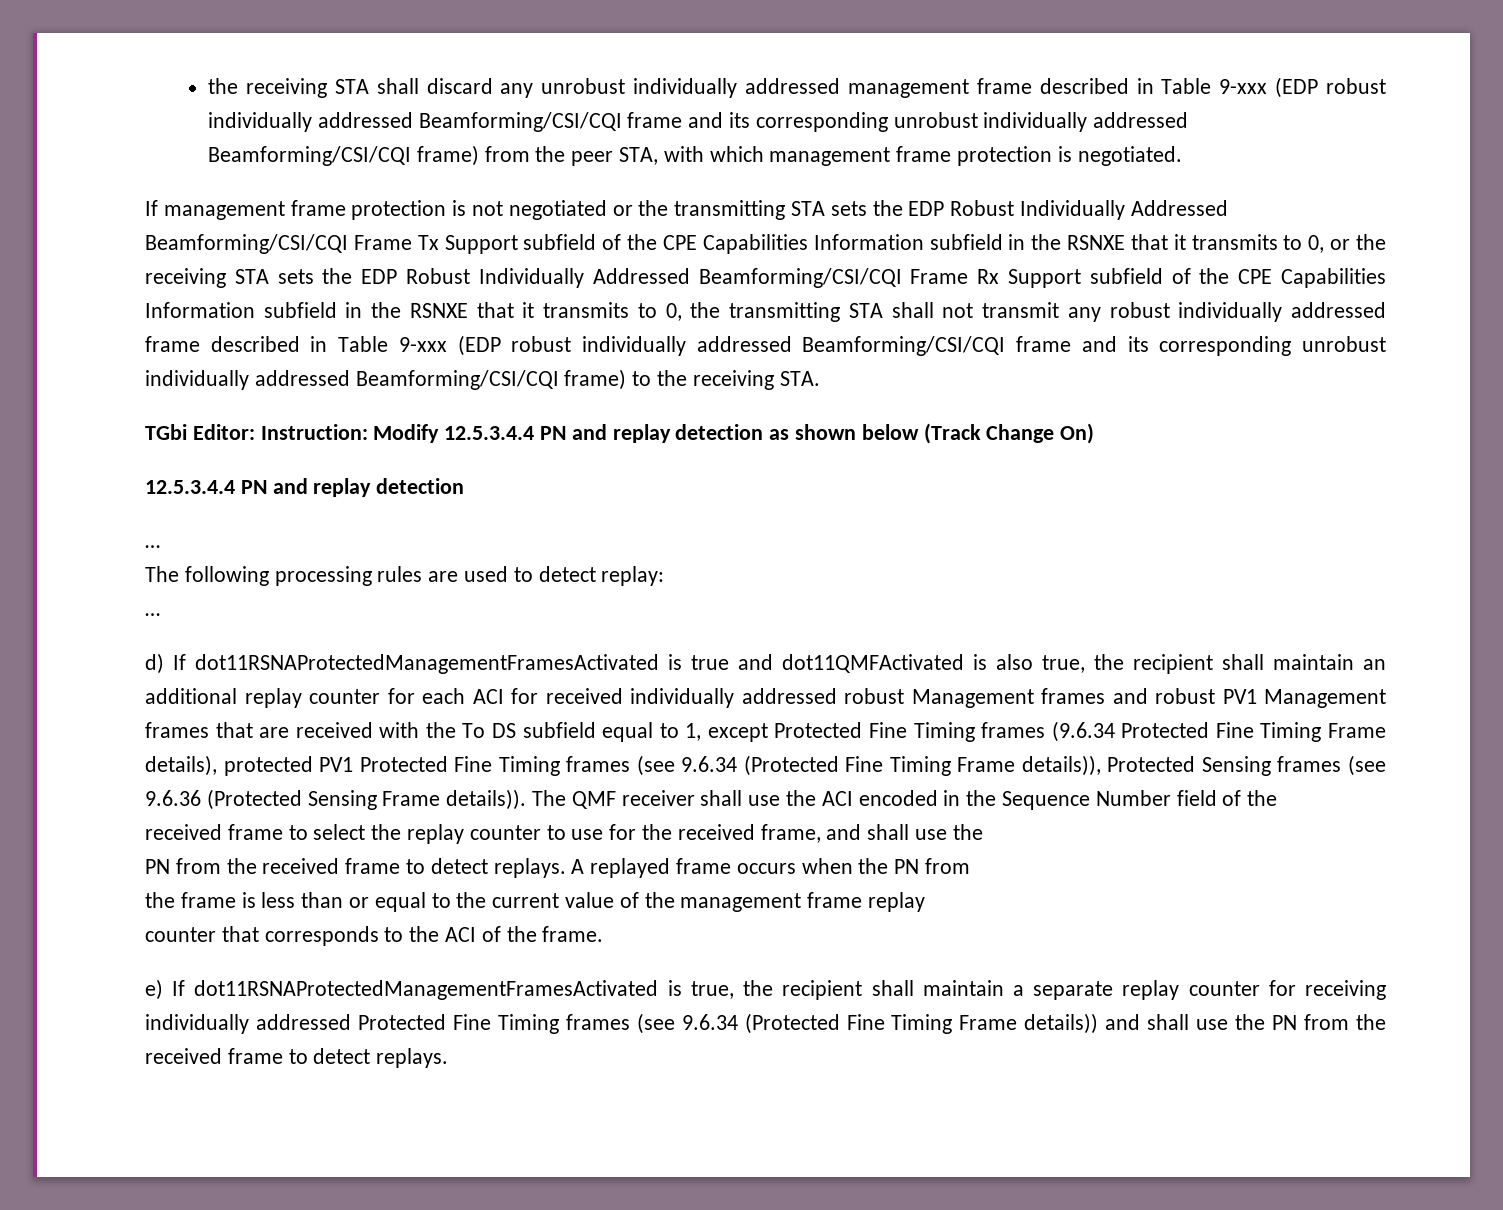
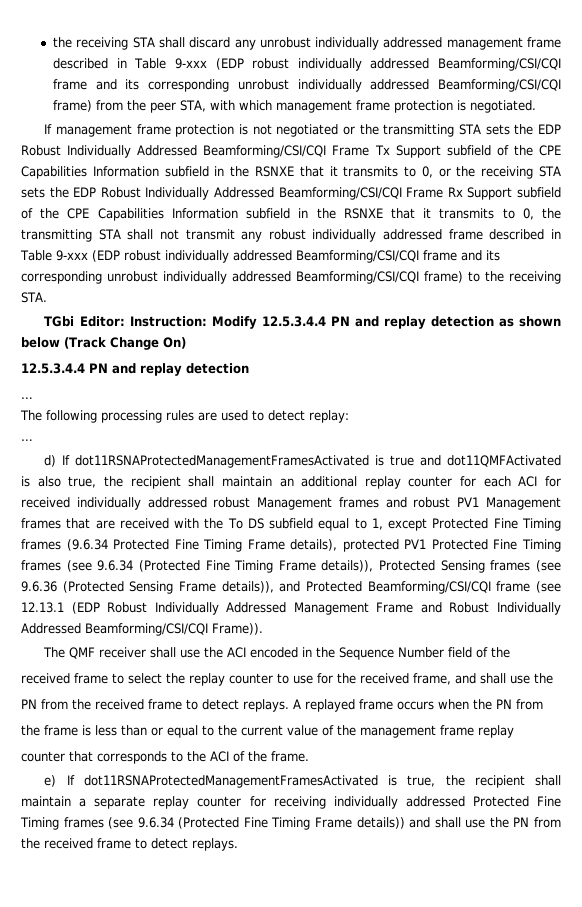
[446,789,527,810] details)). -> [221,581,561,594] [21,602,561,615] [21,623,263,636] details)), and Protected Beamforming/CSI/CQI frame (see 12.13.1 (EDP Robust Individually Addressed Management Frame and Robust Individually Addressed Beamforming/CSI/CQI Frame)). //

